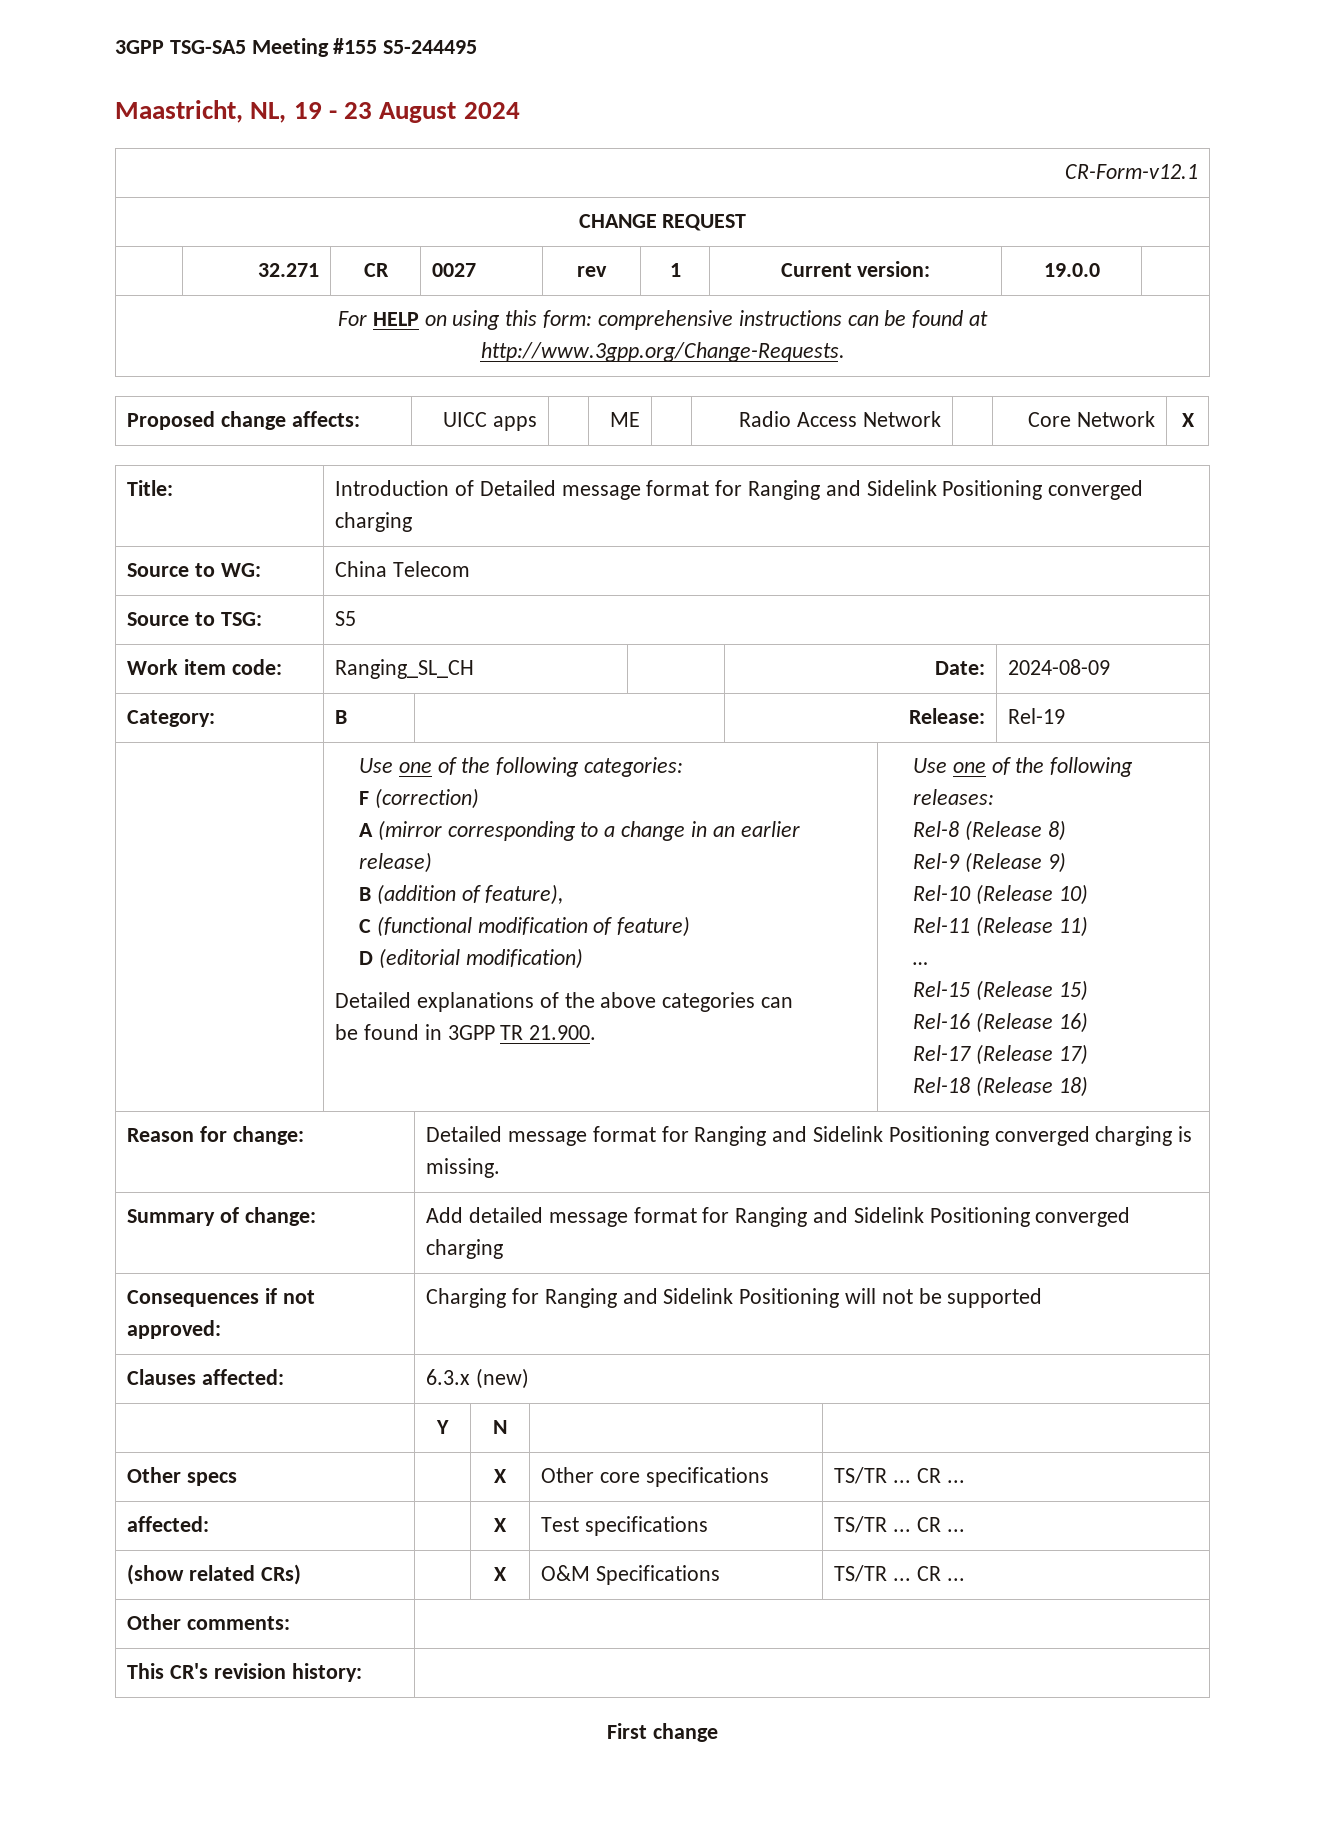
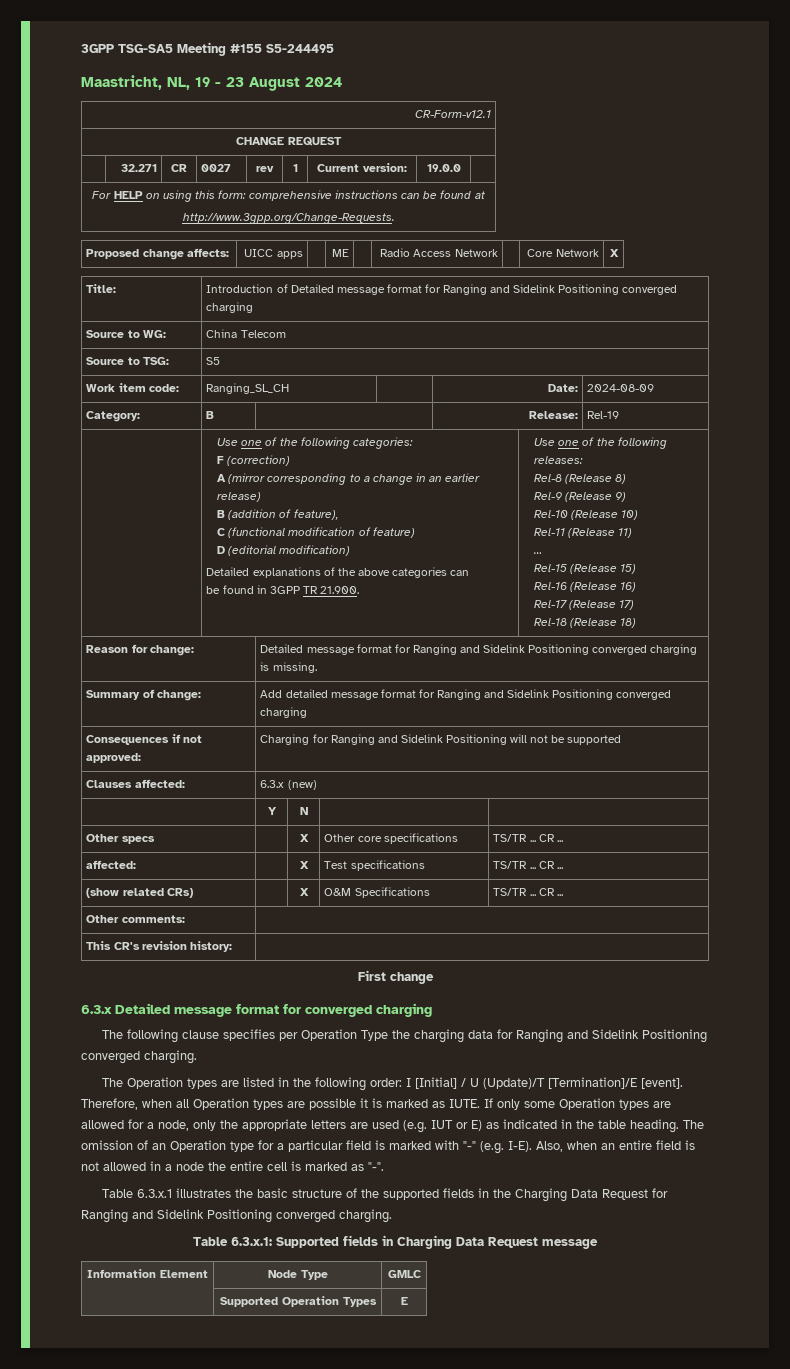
(718, 1732) none -> [81,1003,432,1017] [101,1029,707,1043] [81,1050,197,1064] [101,1077,683,1091] [81,1098,671,1110] [81,1119,704,1133] [81,1140,695,1154] [81,1161,384,1171] [101,1188,668,1202] [81,1209,392,1223] [193,1235,598,1249] [87,1269,208,1278] [267,1270,328,1280] [387,1270,421,1278] [219,1296,377,1307] [400,1297,408,1305] // 6.3.x Detailed message format for converged charging // The following clause specifies per Operation Type the charging data for Ranging and Sidelink Positioning converged charging. // The Operation types are listed in the following order: I [Initial] / U (Update)/T [Termination]/E [event]. Therefore, when all Operation types are possible it is marked as IUTE. If only some Operation types are allowed for a node, only the appropriate letters are used (e.g. IUT or E) as indicated in the table heading. The omission of an Operation type for a particular field is marked with "-" (e.g. I-E). Also, when an entire field is not allowed in a node the entire cell is marked as "-". // Table 6.3.x.1 illustrates the basic structure of the supported fields in the Charging Data Request for Ranging and Sidelink Positioning converged charging. // Table 6.3.x.1: Supported fields in Charging Data Request message // Information Element | Node Type | GMLC // | Supported Operation Types | E

